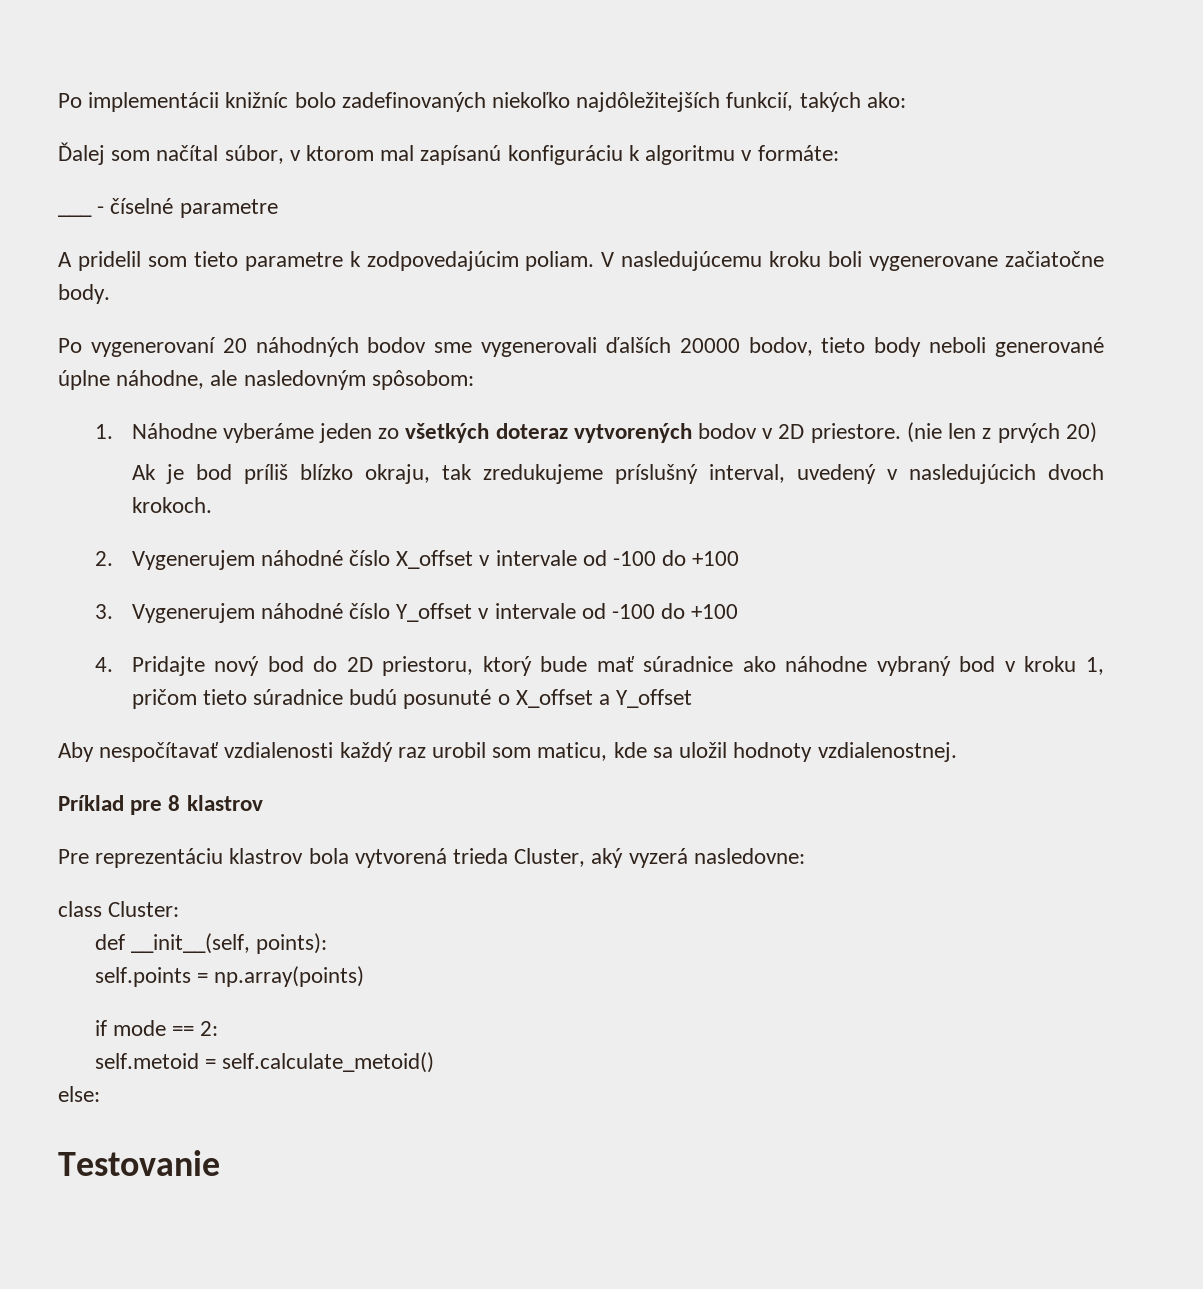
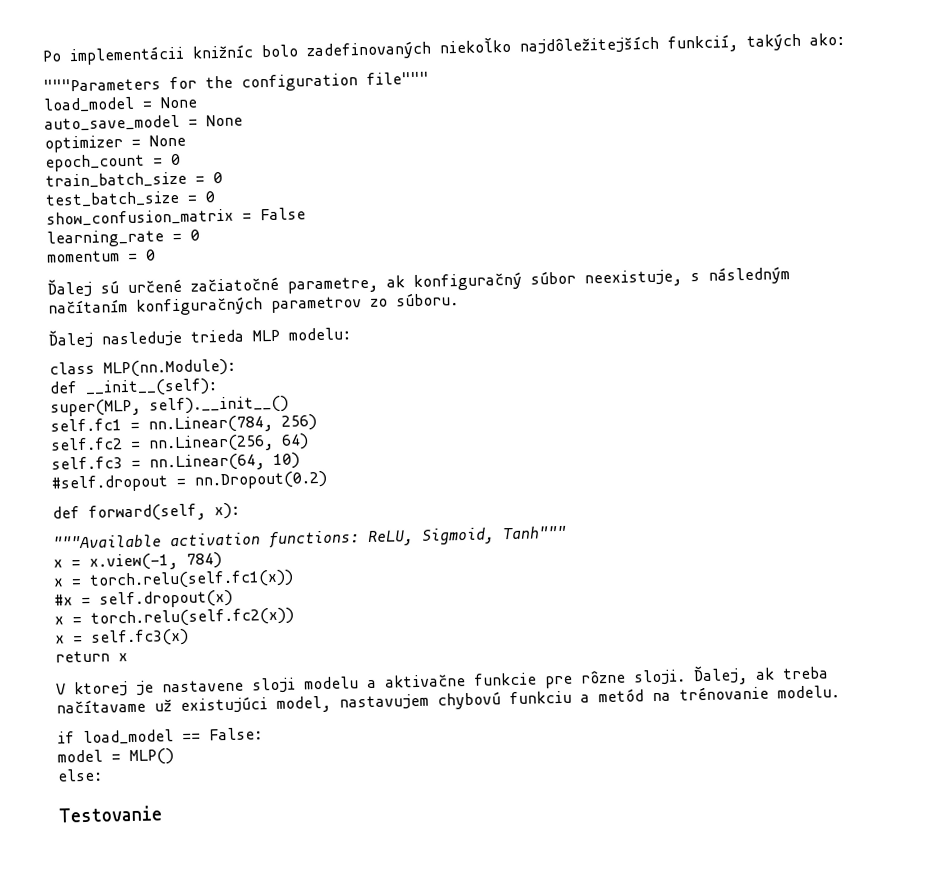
[58,142,839,165] [58,214,92,217] [97,198,278,218] [58,251,1104,271] [58,284,110,304] [58,337,1104,357] [58,370,474,390] [94,422,1097,443] [131,464,1104,484] [131,497,212,513] [94,550,740,570] [94,603,739,623] [94,656,1104,676] [131,689,693,709] [58,742,957,762] [58,795,263,815] [58,848,805,868] Ďalej som načítal súbor, v ktorom mal zapísanú konfiguráciu k algoritmu v formáte: // ___ - číselné parametre // A pridelil som tieto parametre k zodpovedajúcim poliam. V nasledujúcemu kroku boli vygenerovane začiatočne body. // Po vygenerovaní 20 náhodných bodov sme vygenerovali ďalších 20000 bodov, tieto body neboli generované úplne náhodne, ale nasledovným spôsobom: // 1. Náhodne vyberáme jeden zo všetkých doteraz vytvorených bodov v 2D priestore. (nie len z prvých 20) // Ak je bod príliš blízko okraju, tak zredukujeme príslušný interval, uvedený v nasledujúcich dvoch krokoch. // 2. Vygenerujem náhodné číslo X_offset v intervale od -100 do +100 // 3. Vygenerujem náhodné číslo Y_offset v intervale od -100 do +100 // 4. Pridajte nový bod do 2D priestoru, ktorý bude mať súradnice ako náhodne vybraný bod v kroku 1, pričom tieto súradnice budú posunuté o X_offset a Y_offset // Aby nespočítavať vzdialenosti každý raz urobil som maticu, kde sa uložil hodnoty vzdialenostnej. // Príklad pre 8 klastrov // Pre reprezentáciu klastrov bola vytvorená trieda Cluster, aký vyzerá nasledovne: -> [43,71,429,92] [43,96,198,113] [44,114,243,132] [44,134,186,153] [45,153,181,172] [45,171,223,189] [45,190,216,208] [46,207,306,227] [46,229,200,248] [47,249,156,263] [47,266,790,298] [48,292,459,316] [48,327,351,349] """Parameters for the configuration file""" // load_model = None // auto_save_model = None // optimizer = None // epoch_count = 0 // train_batch_size = 0 // test_batch_size = 0 // show_confusion_matrix = False // learning_rate = 0 // momentum = 0 // Ďalej sú určené začiatočné parametre, ak konfiguračný súbor neexistuje, s následným načítaním konfiguračných parametrov zo súboru. // Ďalej nasleduje trieda MLP modelu:
[108,901,180,917] [94,933,328,954] [94,966,365,987] [94,1020,219,1036] [94,1052,435,1073] Cluster: // def __init__(self, points): // self.points = np.array(points) // if mode == 2: // self.metoid = self.calculate_metoid() -> [103,358,236,378] [49,378,218,397] [50,395,289,417] [50,414,317,434] [50,433,309,453] [51,452,300,472] [51,470,328,493] [52,502,240,522] [52,525,567,549] [53,552,222,571] [53,569,294,590] [54,589,233,609] [54,607,294,628] [55,628,189,647] [55,650,128,663] [56,665,829,698] [56,685,840,714] [57,727,263,746] [57,748,174,766] MLP(nn.Module): // def __init__(self): // super(MLP, self).__init__() // self.fc1 = nn.Linear(784, 256) // self.fc2 = nn.Linear(256, 64) // self.fc3 = nn.Linear(64, 10) // #self.dropout = nn.Dropout(0.2) // def forward(self, x): // """Available activation functions: ReLU, Sigmoid, Tanh""" // x = x.view(-1, 784) // x = torch.relu(self.fc1(x)) // #x = self.dropout(x) // x = torch.relu(self.fc2(x)) // x = self.fc3(x) // return x // V ktorej je nastavene sloji modelu a aktivačne funkcie pre rôzne sloji. Ďalej, ak treba načítavame už existujúci model, nastavujem chybovú funkciu a metód na trénovanie modelu. // if load_model == False: // model = MLP()

